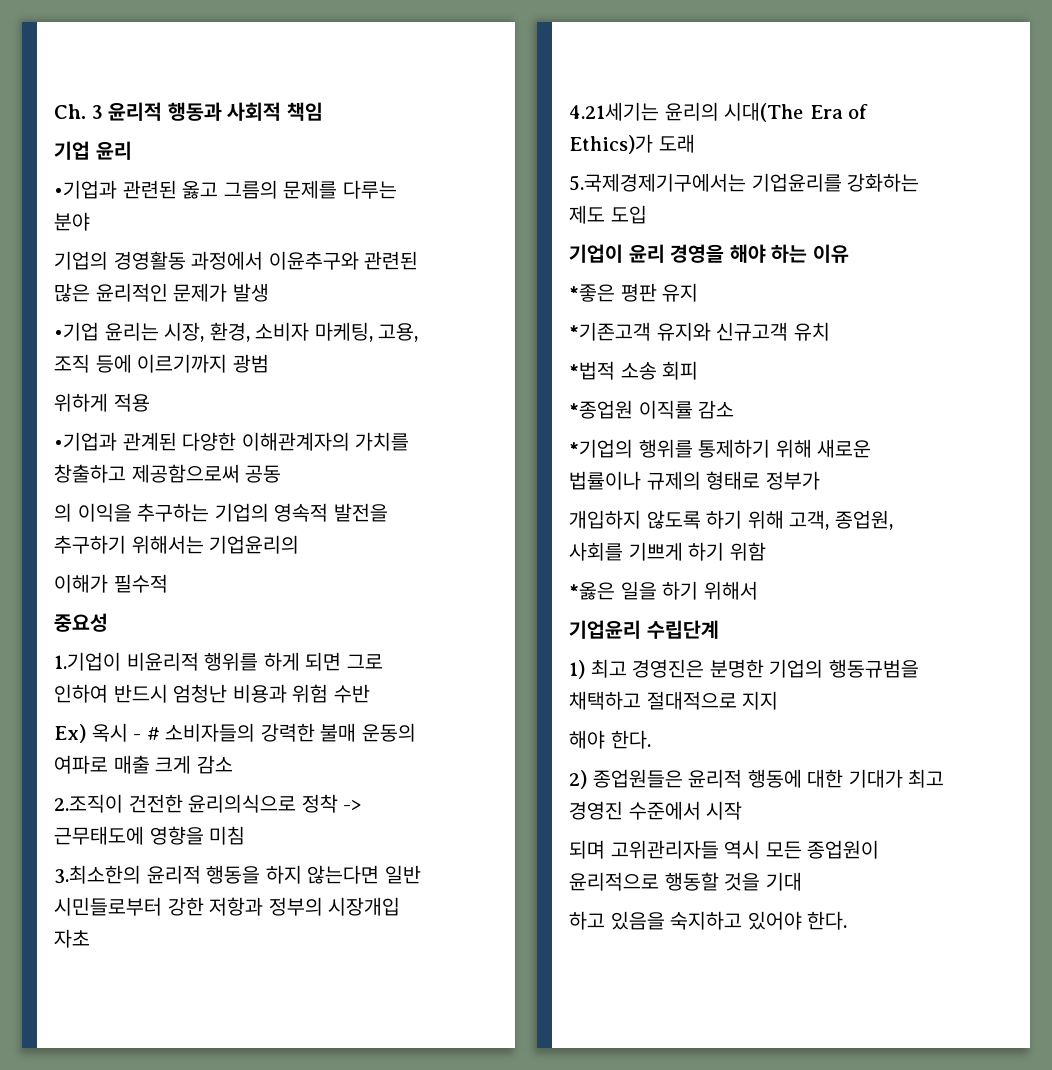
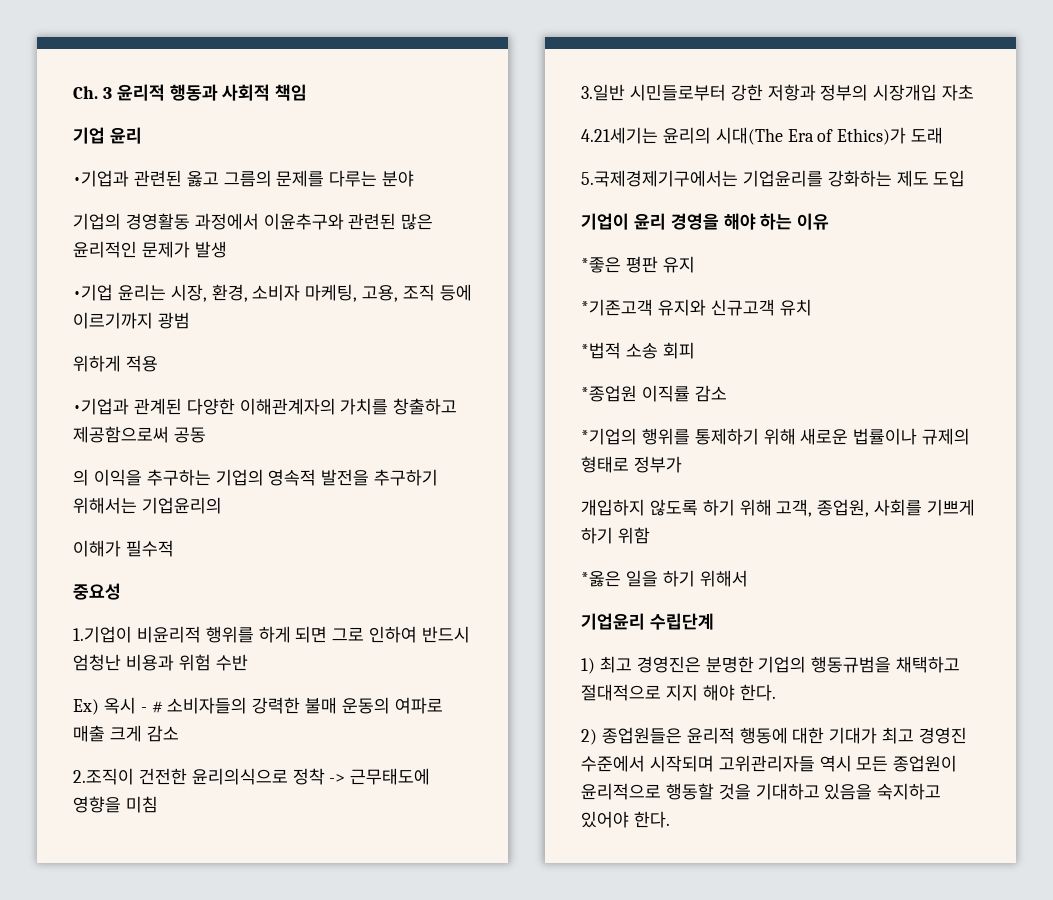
[54,865,421,884] 3.최소한의 윤리적 행동을 하지 않는다면 일반 -> [581,84,625,101] 3.일반
(779, 700) // -> (698, 692) none
[706,801,743,820] [569,840,605,859] 시작 // 되며 -> [649,755,714,772] 시작되며
[765,872,802,891] [569,911,605,930] 기대 // 하고 -> [755,783,820,800] 기대하고

